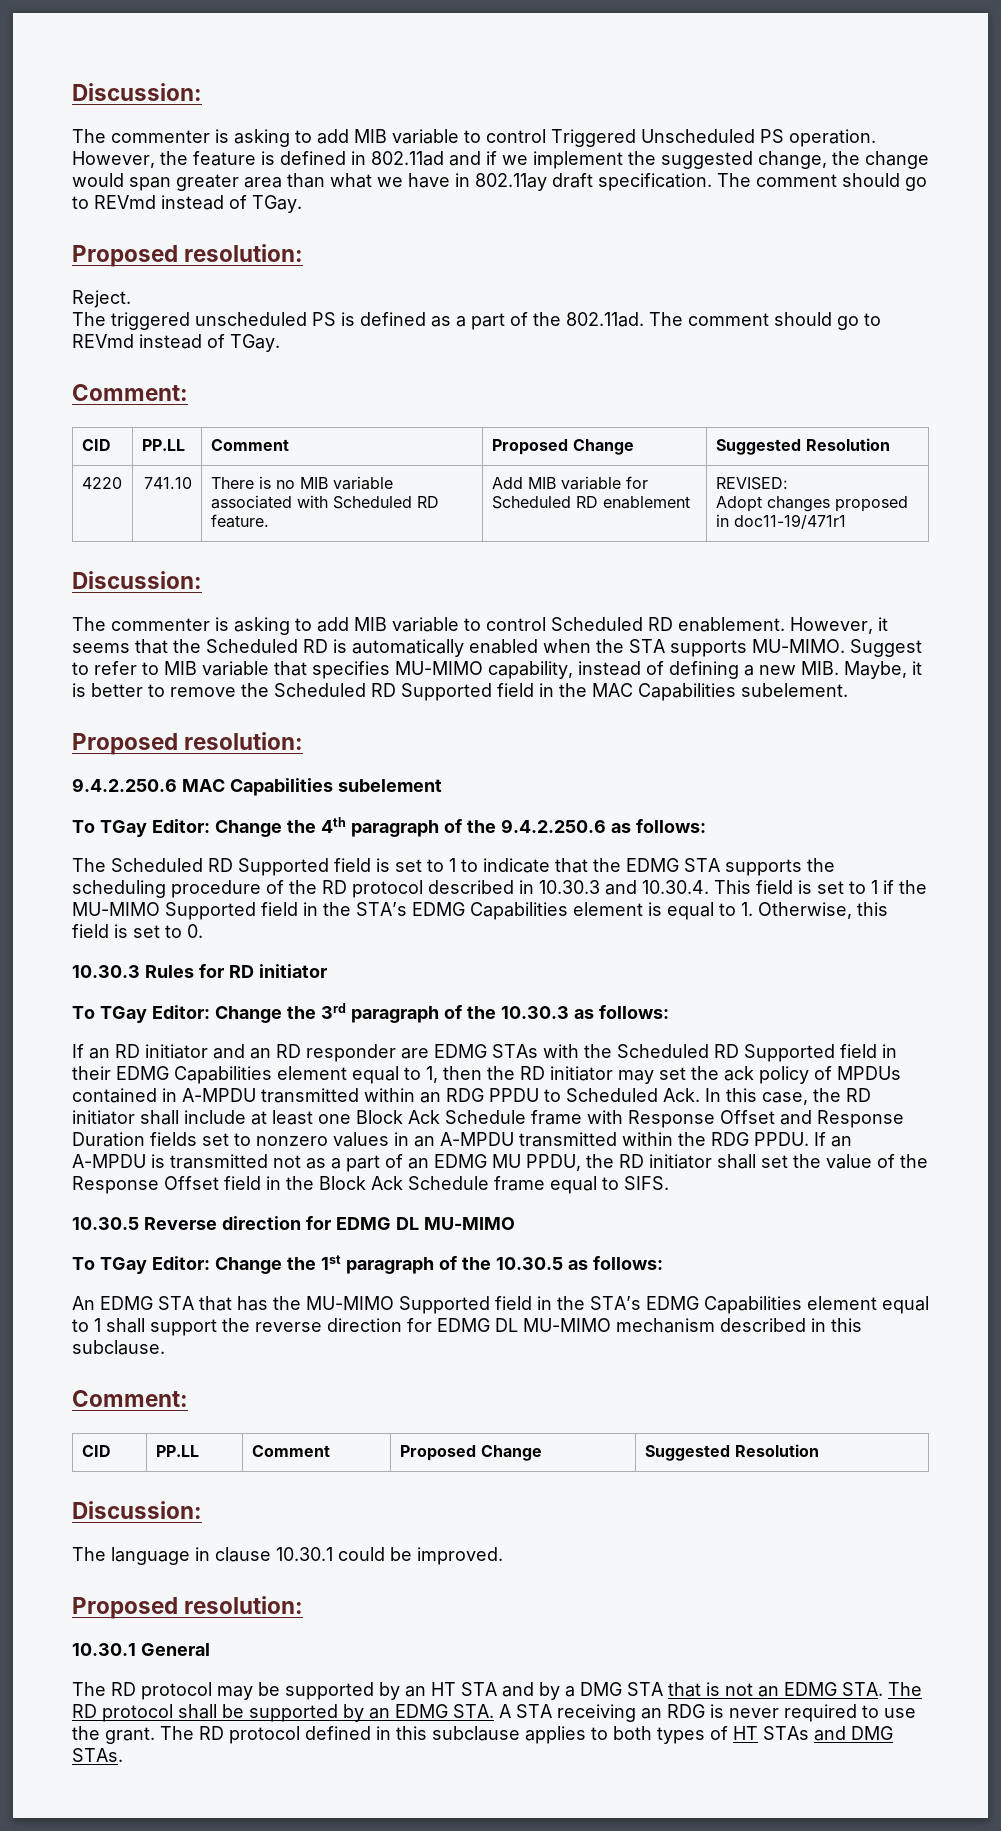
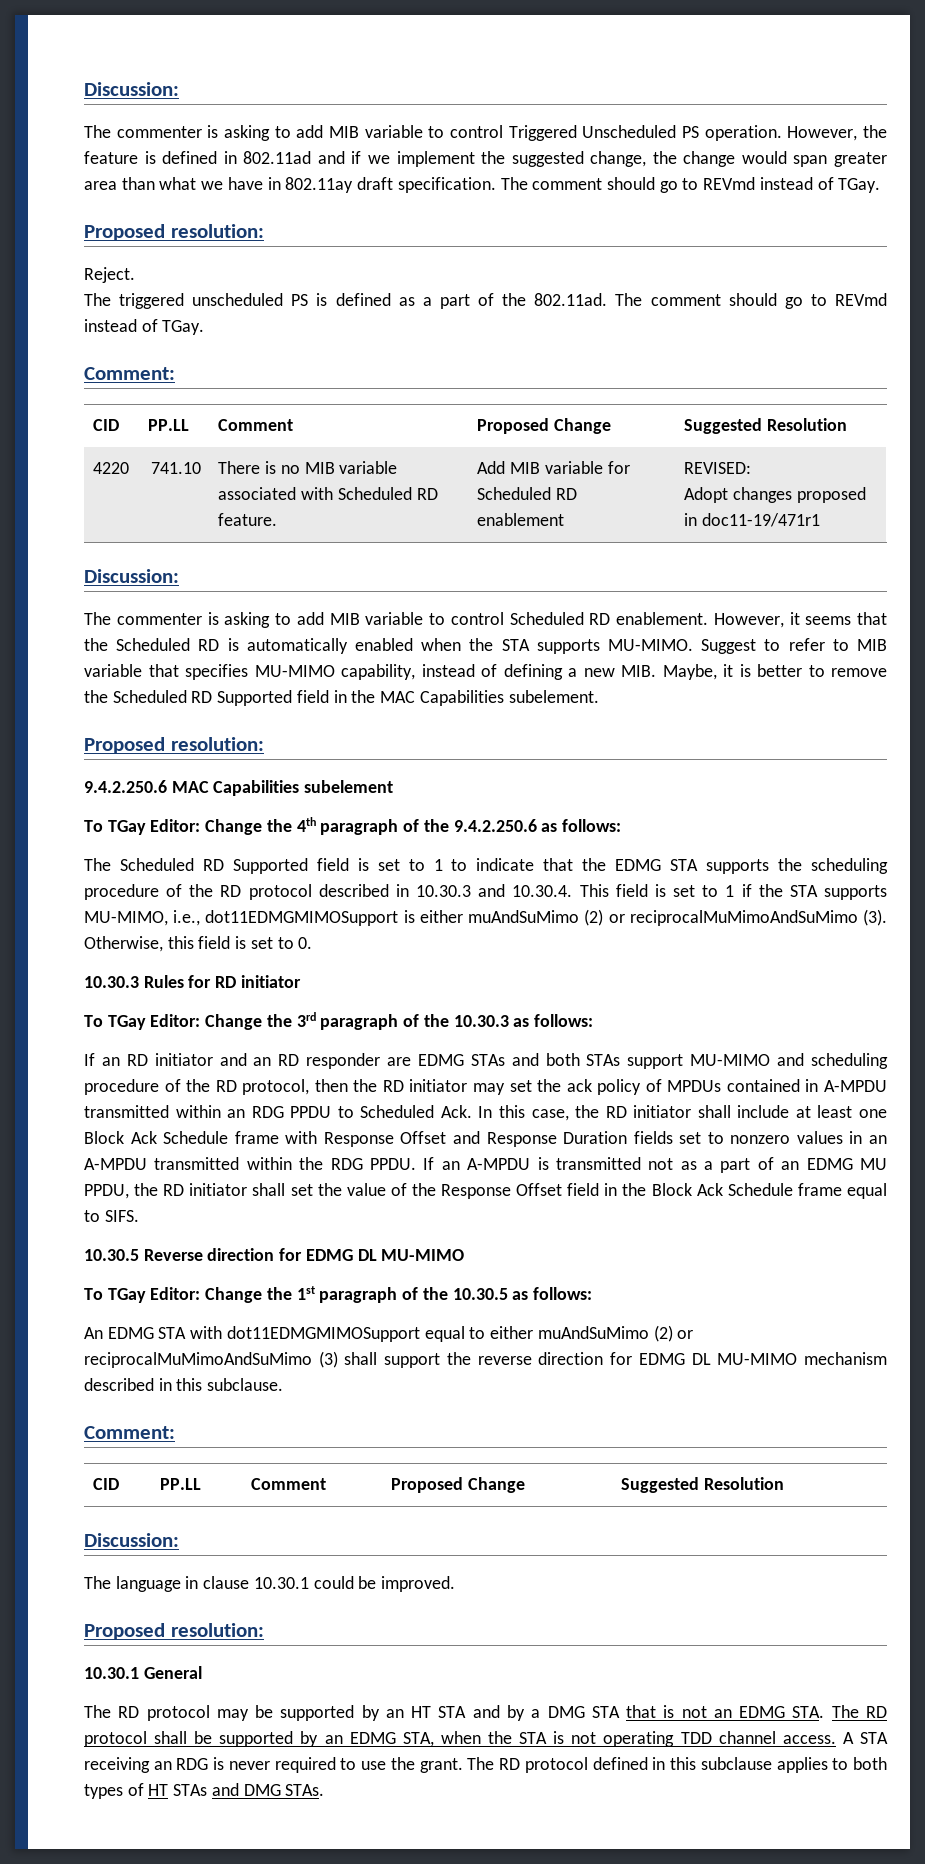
[72,902,753,920] MU-MIMO Supported field in the STA’s EDMG Capabilities element is equal to 1. -> [789,885,887,900] [84,909,887,926] STA supports MU-MIMO, i.e., dot11EDMGMIMOSupport is either muAndSuMimo (2) or reciprocalMuMimoAndSuMimo (3).
[543,1044,897,1062] [72,1066,438,1084] with the Scheduled RD Supported field in their EDMG Capabilities element equal to 1, -> [511,1053,888,1069] [84,1079,310,1095] and both STAs support MU-MIMO and scheduling procedure of the RD protocol,
[199,1296,929,1314] [72,1318,101,1332] that has the MU-MIMO Supported field in the STA’s EDMG Capabilities element equal to 1 -> [190,1325,694,1342] [84,1351,338,1368] with dot11EDMGMIMOSupport equal to either muAndSuMimo (2) or reciprocalMuMimoAndSuMimo (3)
[453,1704,494,1718] STA. -> [402,1731,836,1747] STA, when the STA is not operating TDD channel access.

